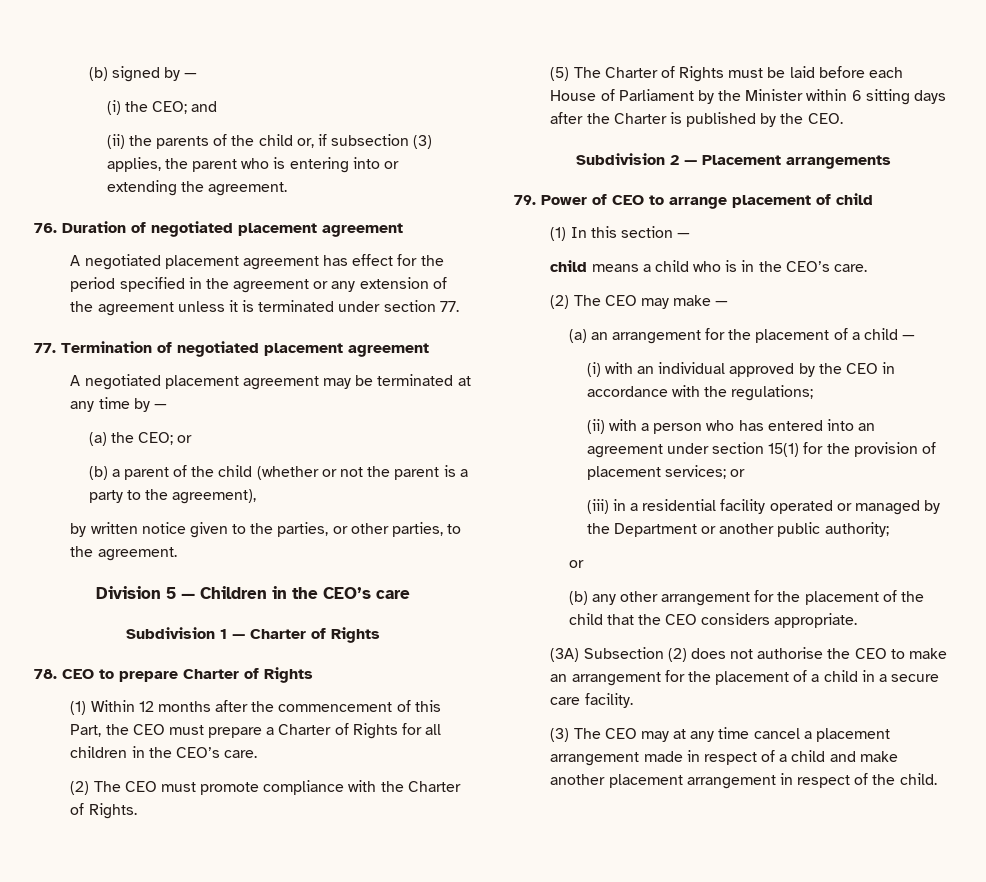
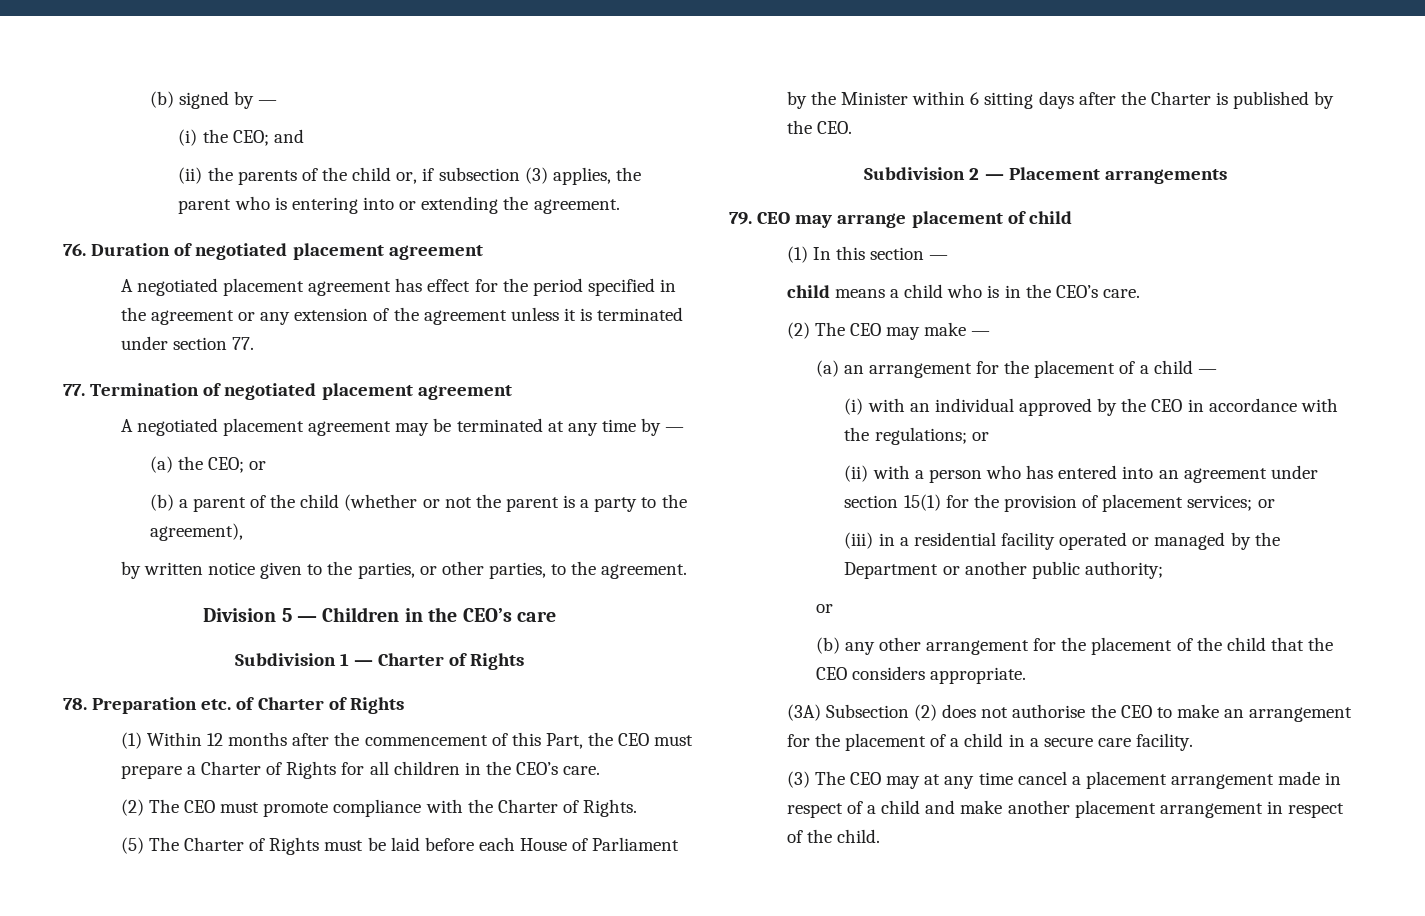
[62,669,178,682] CEO to prepare -> [92,697,255,714] Preparation etc. of
[541,194,664,205] Power of CEO to -> [757,212,833,228] CEO may
(814, 393) none -> [971,432,989,441] or

